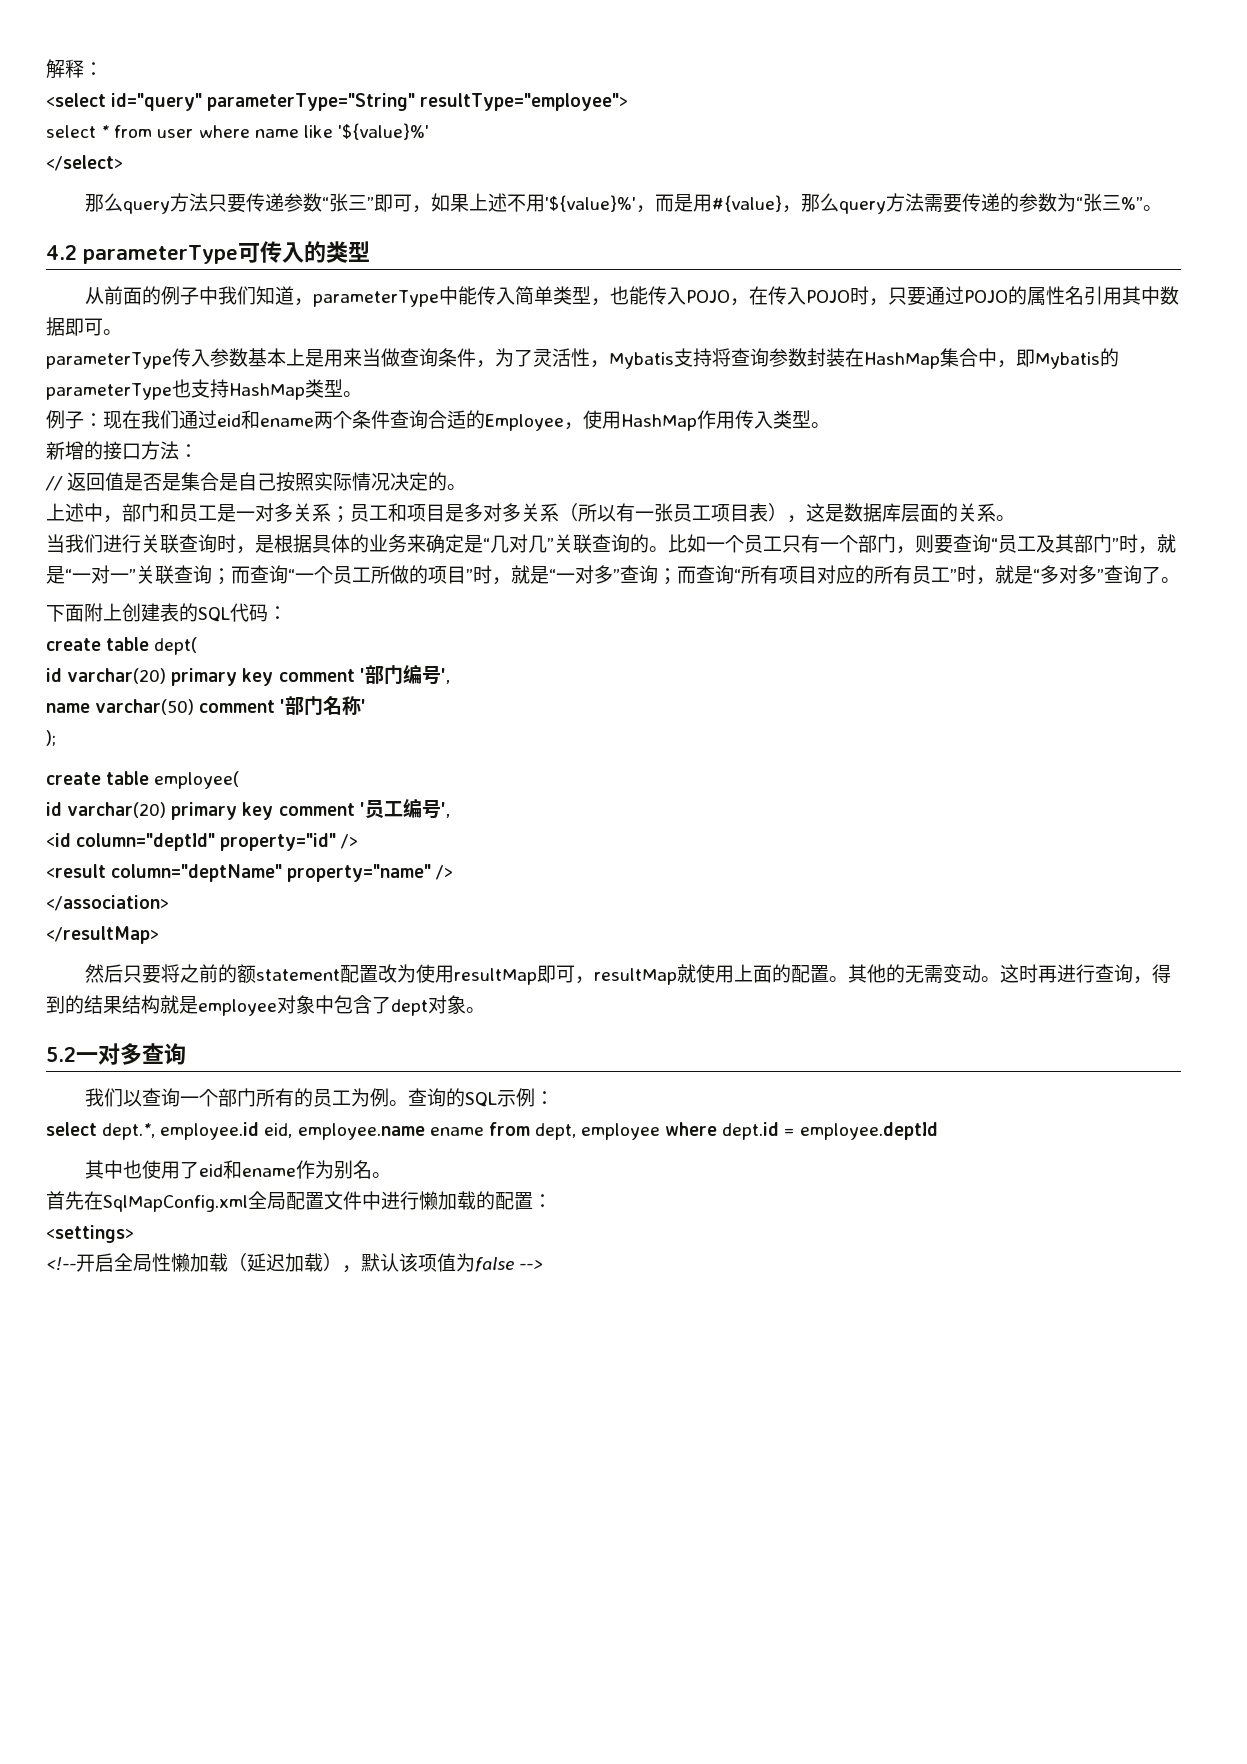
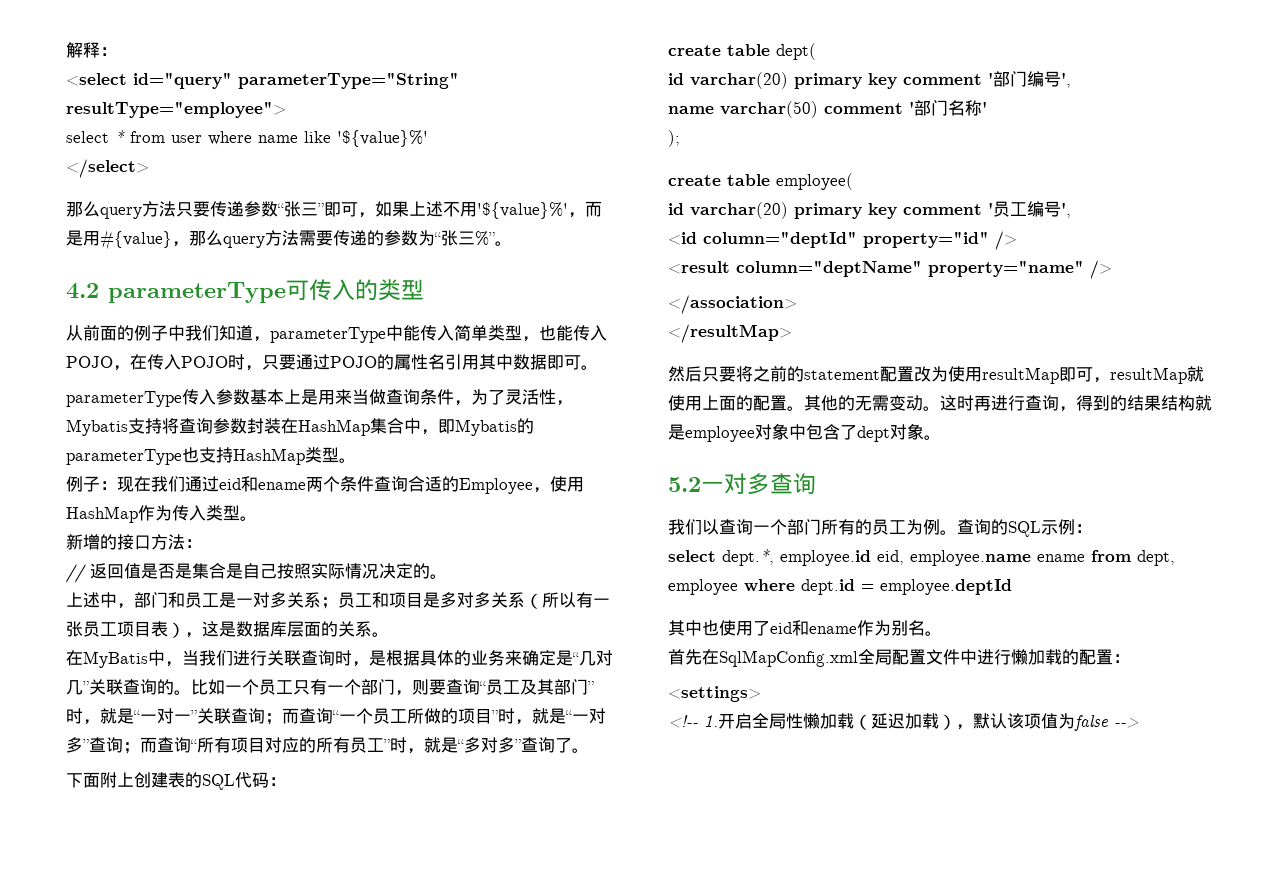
[716,411,735,429] 用 -> [155,505,172,521] 为
(1015, 518) none -> [66,650,182,668] 在MyBatis中，
[236,964,256,983] 额 -> (804, 374) none
(76, 1263) none -> [704,715,718,727] 1.

